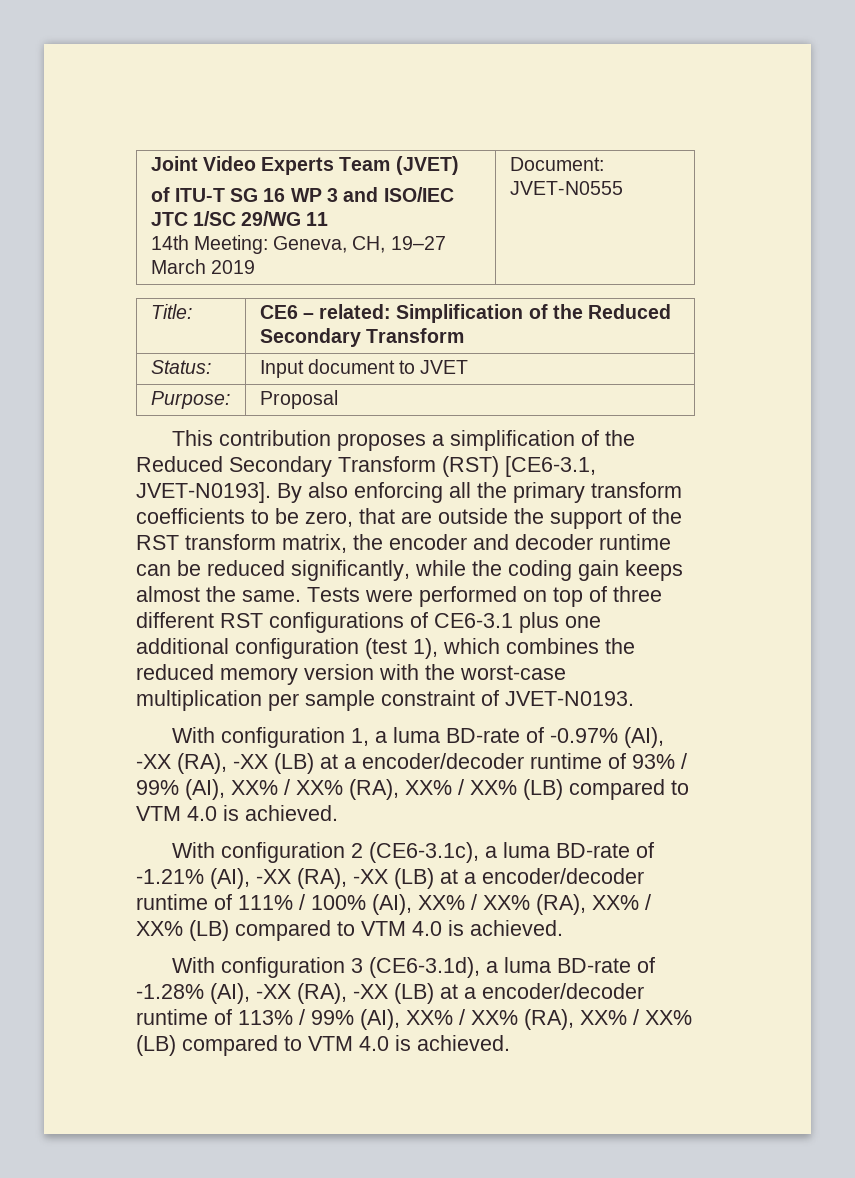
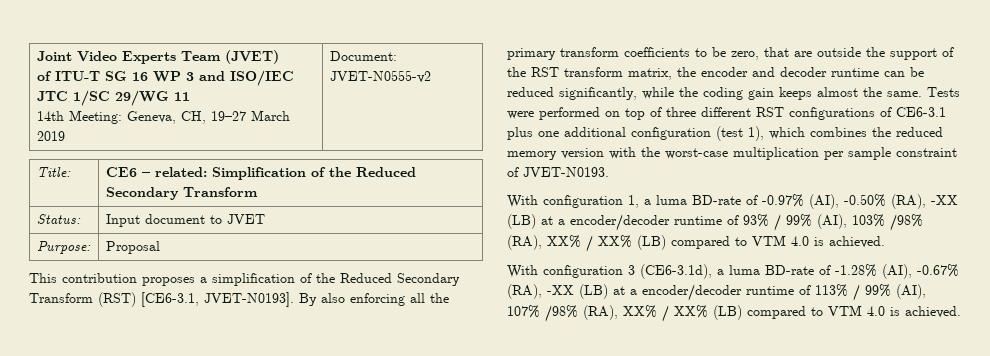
[509,181,623,195] JVET-N0555 -> [329,70,431,83] JVET-N0555-v2
[136,754,171,769] -XX -> [844,194,886,207] -0.50%
[231,779,689,800] [136,805,338,821] [172,842,655,863] [136,868,644,889] [136,894,530,915] XX% / XX% (RA), XX% / XX% (LB) compared to VTM 4.0 is achieved. // With configuration 2 (CE6-3.1c), a luma BD-rate of -1.21% (AI), -XX (RA), -XX (LB) at a encoder/decoder runtime of 111% / 100% (AI), XX% / XX% -> [852,214,923,231] 103% /98%
[256,984,291,999] -XX -> [917,264,959,277] -0.67%
[406,1009,518,1025] XX% / XX% -> [507,305,578,322] 107% /98%

